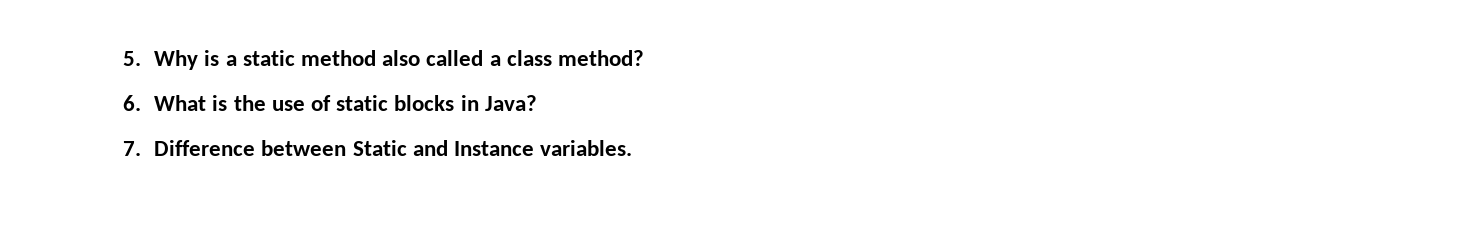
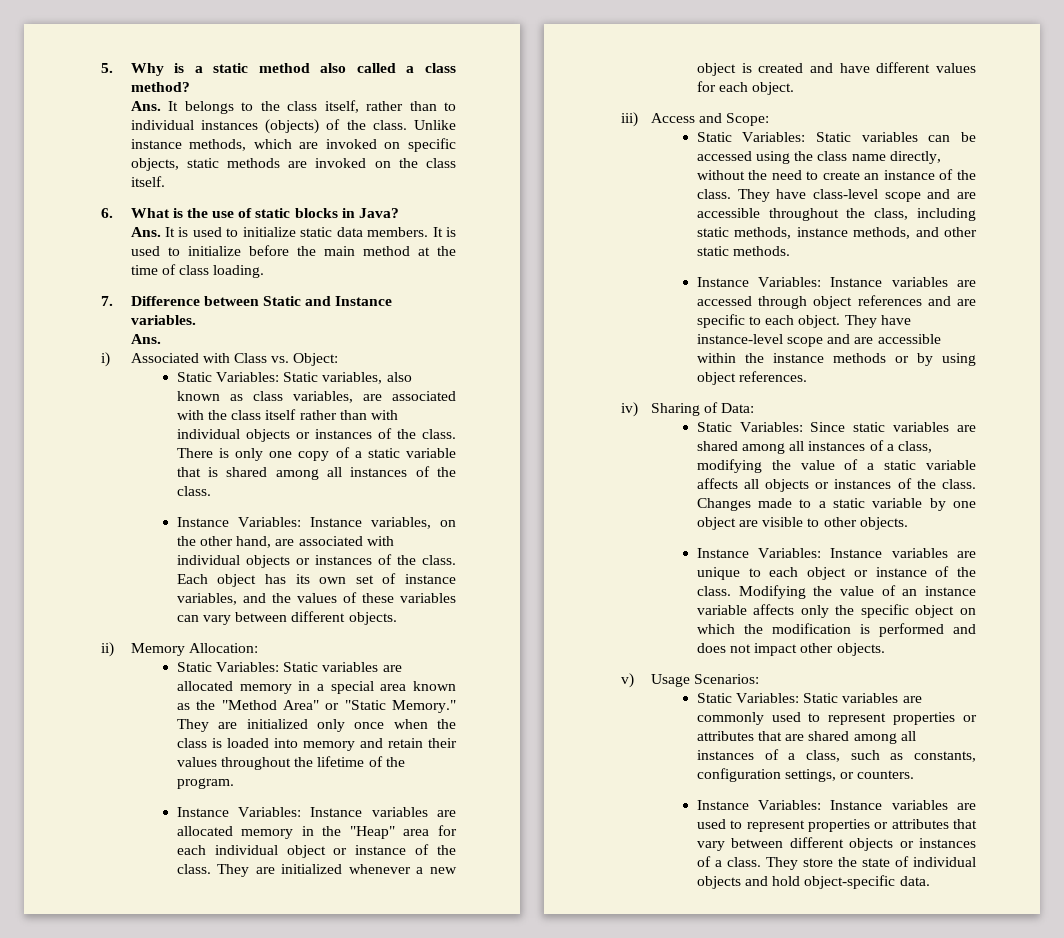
(645, 58) none -> [130,100,457,114] [130,119,456,134] [130,138,456,152] [130,158,456,171] [130,176,165,187] // Ans. It belongs to the class itself, rather than to individual instances (objects) of the class. Unlike instance methods, which are invoked on specific objects, static methods are invoked on the class itself.
(537, 103) none -> [130,227,456,237] [130,245,456,256] [130,264,265,278] // Ans. It is used to initialize static data members. It is used to initialize before the main method at the time of class loading.
(633, 148) none -> [130,334,161,344] [101,352,339,367] [176,372,412,384] [176,391,456,403] [176,409,398,420] [176,428,457,442] [176,447,457,461] [176,466,456,480] [176,486,211,496] [176,517,456,529] [176,536,394,548] [176,554,457,568] [176,573,456,587] [176,592,457,605] [176,611,397,625] [101,642,258,657] [176,662,402,672] [176,681,456,694] [176,700,456,713] [176,719,456,732] [176,738,458,751] [176,756,405,770] [176,778,234,789] [176,807,456,817] [176,825,458,839] [176,844,456,858] [176,864,458,877] [696,62,976,76] [696,81,795,95] [621,112,769,127] [696,132,976,142] [696,151,941,164] [696,169,976,180] [696,189,976,202] [696,208,976,221] [696,227,977,239] [696,246,790,256] [696,277,976,287] [696,295,976,309] [696,314,911,328] [696,334,941,347] [696,353,976,366] [696,371,807,385] [621,402,754,417] [696,422,976,432] [696,440,932,454] [696,459,976,473] [696,478,976,492] [696,498,976,511] [696,517,908,530] [696,548,976,558] [696,566,976,580] [696,585,976,599] [696,604,976,618] [696,623,976,637] [696,643,885,656] [621,673,759,688] [696,693,922,703] [696,712,977,725] [696,731,916,744] [696,749,976,762] [696,768,915,782] [696,800,976,810] [696,819,977,832] [696,837,976,851] [696,856,976,870] [696,875,930,889] // Ans. // i) Associated with Class vs. Object: // Static Variables: Static variables, also known as class variables, are associated with the class itself rather than with individual objects or instances of the class. There is only one copy of a static variable that is shared among all instances of the class. // Instance Variables: Instance variables, on the other hand, are associated with individual objects or instances of the class. Each object has its own set of instance variables, and the values of these variables can vary between different objects. // ii) Memory Allocation: // Static Variables: Static variables are allocated memory in a special area known as the "Method Area" or "Static Memory." They are initialized only once when the class is loaded into memory and retain their values throughout the lifetime of the program. // Instance Variables: Instance variables are allocated memory in the "Heap" area for each individual object or instance of the class. They are initialized whenever a new object is created and have different values for each object. // iii) Access and Scope: // Static Variables: Static variables can be accessed using the class name directly, without the need to create an instance of the class. They have class-level scope and are accessible throughout the class, including static methods, instance methods, and other static methods. // Instance Variables: Instance variables are accessed through object references and are specific to each object. They have instance-level scope and are accessible within the instance methods or by using object references. // iv) Sharing of Data: // Static Variables: Since static variables are shared among all instances of a class, modifying the value of a static variable affects all objects or instances of the class. Changes made to a static variable by one object are visible to other objects. // Instance Variables: Instance variables are unique to each object or instance of the class. Modifying the value of an instance variable affects only the specific object on which the modification is performed and does not impact other objects. // v) Usage Scenarios: // Static Variables: Static variables are commonly used to represent properties or attributes that are shared among all instances of a class, such as constants, configuration settings, or counters. // Instance Variables: Instance variables are used to represent properties or attributes that vary between different objects or instances of a class. They store the state of individual objects and hold object-specific data.

